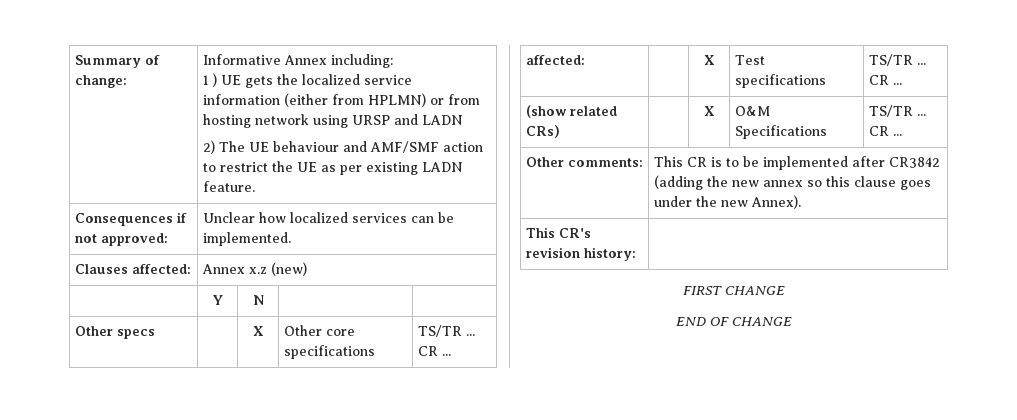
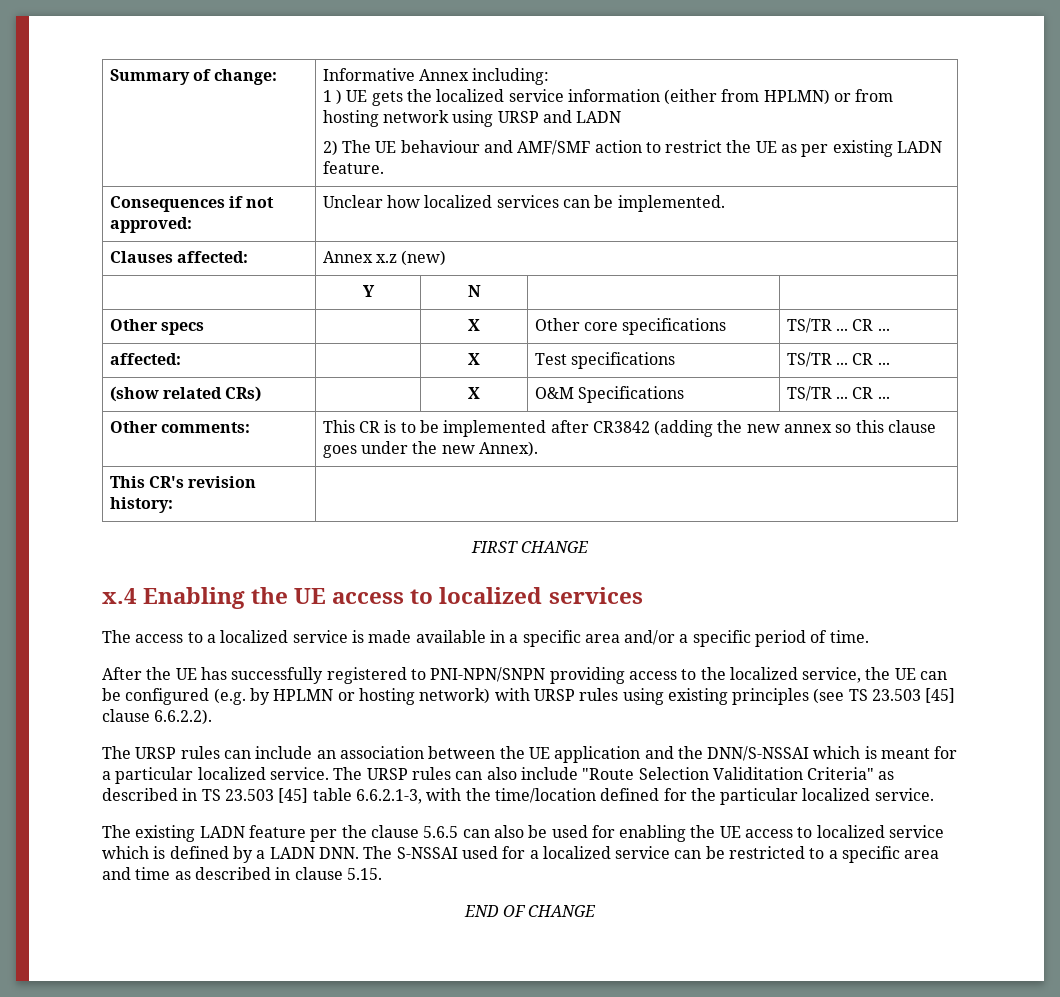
(785, 290) none -> [102,587,643,609] [102,630,869,647] [102,667,948,684] [102,688,956,705] [102,709,213,725] [102,746,958,763] [102,767,895,784] [102,788,934,805] [102,825,945,842] [102,846,940,863] [102,867,382,880] // x.4 Enabling the UE access to localized services // The access to a localized service is made available in a specific area and/or a specific period of time. // After the UE has successfully registered to PNI-NPN/SNPN providing access to the localized service, the UE can be configured (e.g. by HPLMN or hosting network) with URSP rules using existing principles (see TS 23.503 [45] clause 6.6.2.2). // The URSP rules can include an association between the UE application and the DNN/S-NSSAI which is meant for a particular localized service. The URSP rules can also include "Route Selection Validitation Criteria" as described in TS 23.503 [45] table 6.6.2.1-3, with the time/location defined for the particular localized service. // The existing LADN feature per the clause 5.6.5 can also be used for enabling the UE access to localized service which is defined by a LADN DNN. The S-NSSAI used for a localized service can be restricted to a specific area and time as described in clause 5.15.

